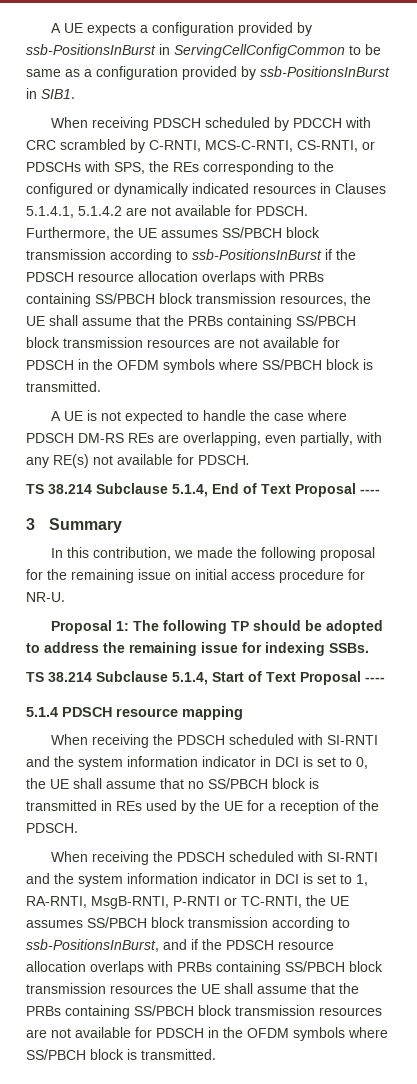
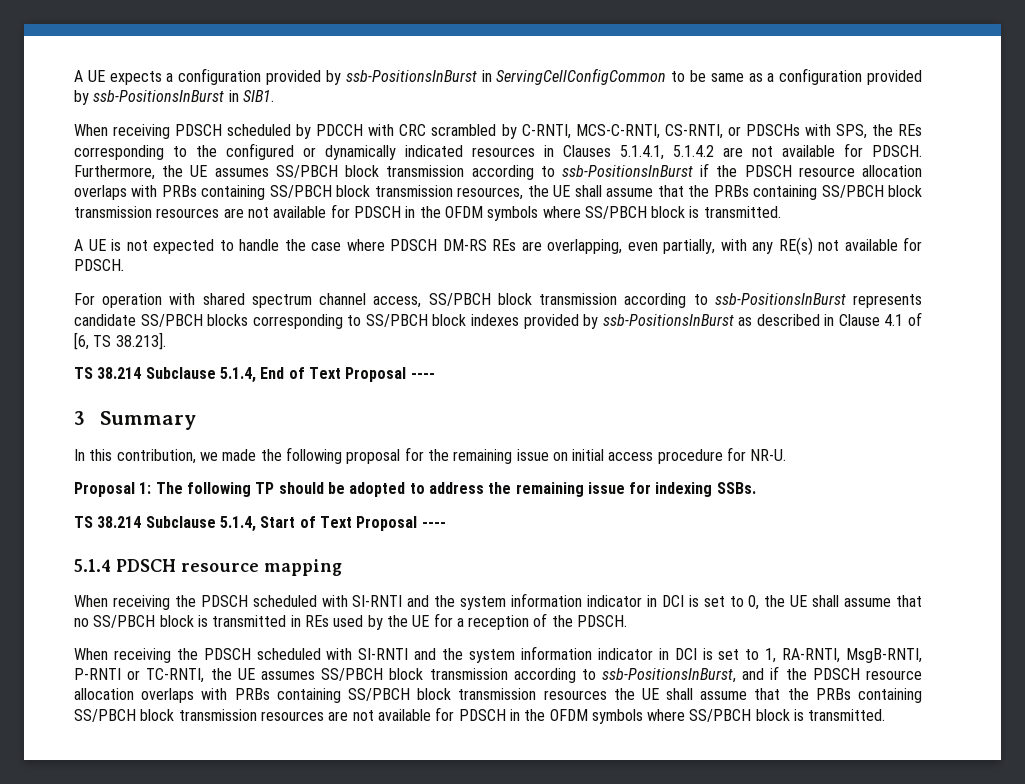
(250, 460) none -> [74,293,923,308] [74,312,922,329] [74,332,166,350] // For operation with shared spectrum channel access, SS/PBCH block transmission according to ssb-PositionsInBurst represents candidate SS/PBCH blocks corresponding to SS/PBCH block indexes provided by ssb-PositionsInBurst as described in Clause 4.1 of [6, TS 38.213].

